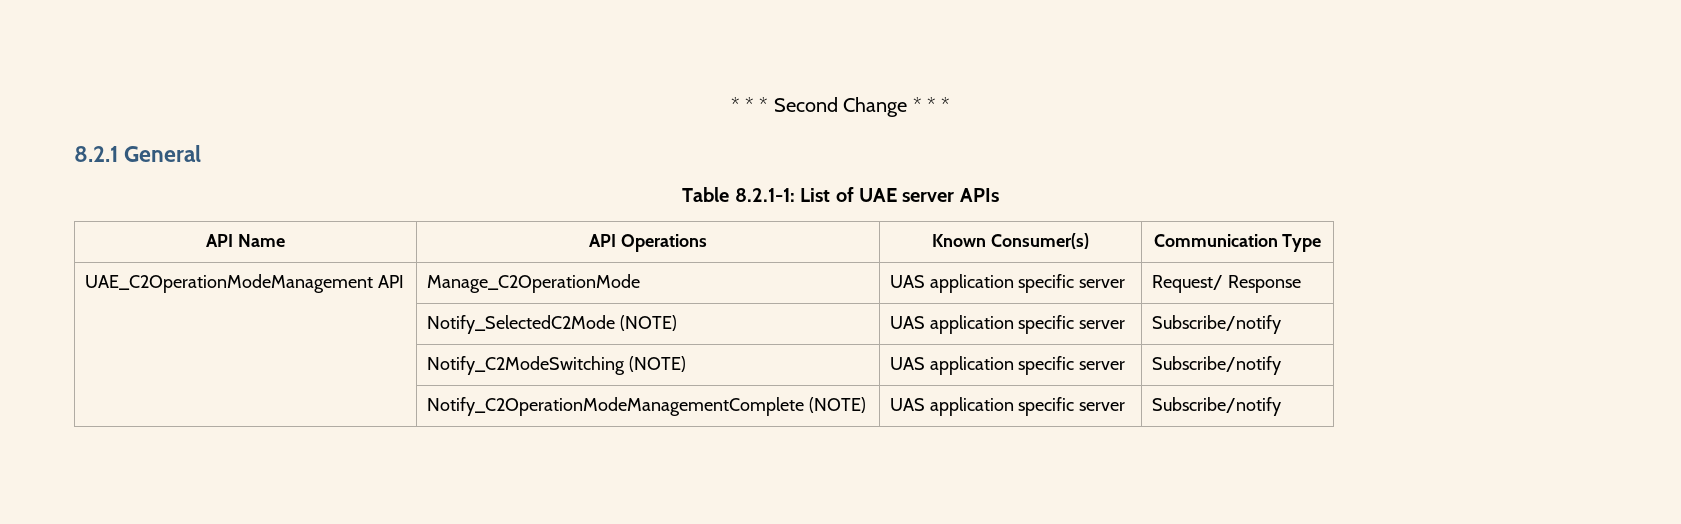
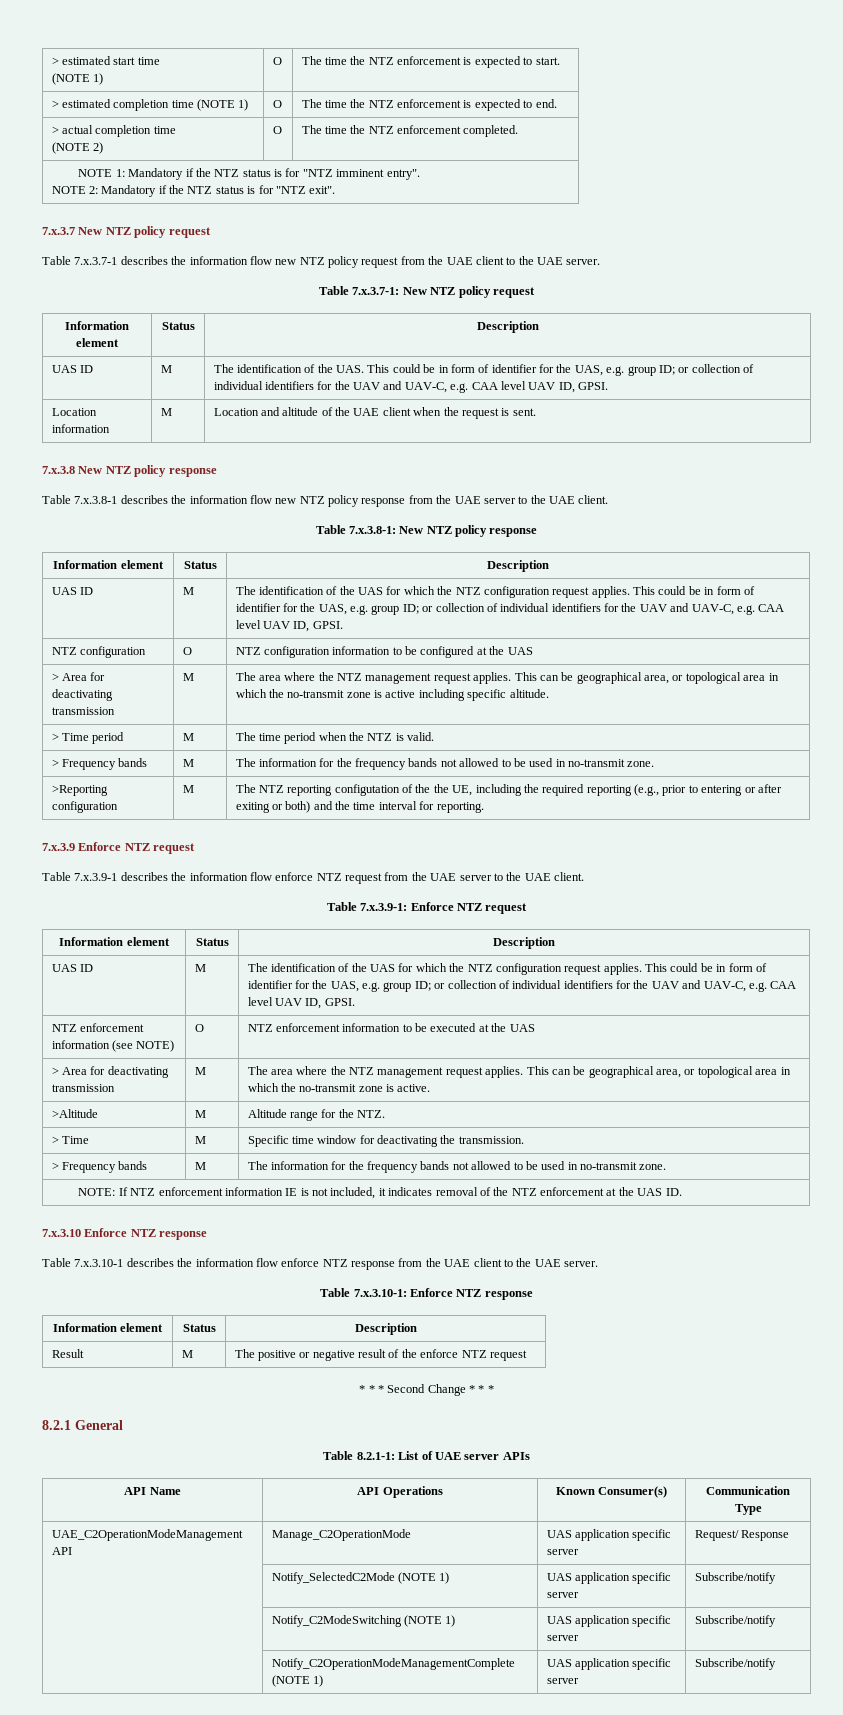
(730, 104) none -> [51,56,160,65] [51,73,103,85] [272,57,282,65] [301,56,560,68] [51,99,249,111] [272,100,282,108] [301,99,557,111] [51,125,176,137] [51,142,103,154] [272,126,282,134] [301,125,519,137] [78,168,420,180] [51,185,336,197] [42,226,211,238] [42,256,601,268] [319,286,535,298] [65,321,129,330] [76,338,119,347] [161,322,195,330] [476,321,539,333] [51,365,93,373] [160,365,172,373] [213,364,755,376] [213,381,609,393] [51,408,97,416] [51,424,110,433] [160,408,172,416] [213,407,536,419] [42,465,217,477] [42,495,609,507] [315,525,538,537] [53,560,164,569] [183,561,217,569] [487,560,549,572] [51,587,93,595] [182,587,194,595] [235,586,755,598] [235,603,785,615] [235,620,343,632] [51,646,146,658] [182,647,192,655] [235,646,533,658] [51,672,106,681] [51,689,113,701] [51,707,115,715] [182,673,194,681] [235,672,779,684] [235,689,549,701] [51,732,125,744] [182,733,194,741] [235,732,435,744] [51,758,148,770] [182,759,194,767] [235,758,655,770] [51,785,108,796] [51,801,118,813] [182,785,194,793] [235,784,782,796] [235,801,484,813] [42,842,196,854] [42,872,584,884] [326,902,528,914] [59,937,170,946] [195,938,229,946] [493,937,555,949] [51,964,93,972] [194,964,206,972] [247,963,767,975] [247,980,797,992] [247,997,355,1009] [51,1023,144,1032] [51,1040,175,1052] [194,1024,204,1032] [247,1023,535,1032] [51,1066,169,1078] [51,1084,115,1092] [194,1067,206,1075] [247,1066,791,1078] [247,1083,431,1092] [51,1109,98,1118] [194,1110,206,1118] [247,1109,386,1121] [51,1136,89,1144] [194,1136,206,1144] [247,1135,524,1147] [51,1161,148,1173] [194,1162,206,1170] [247,1161,667,1173] [78,1187,682,1199] [42,1228,208,1240] [42,1258,598,1270] [320,1288,533,1300] [52,1323,164,1332] [182,1324,216,1332] [354,1323,417,1335] [51,1349,84,1358] [181,1350,193,1358] [234,1349,527,1361] > estimated start time // (NOTE 1) | O | The time the NTZ enforcement is expected to start. // > estimated completion time (NOTE 1) | O | The time the NTZ enforcement is expected to end. // > actual completion time // (NOTE 2) | O | The time the NTZ enforcement completed. // NOTE 1: Mandatory if the NTZ status is for "NTZ imminent entry". // NOTE 2: Mandatory if the NTZ status is for "NTZ exit". // 7.x.3.7 New NTZ policy request // Table 7.x.3.7-1 describes the information flow new NTZ policy request from the UAE client to the UAE server. // Table 7.x.3.7-1: New NTZ policy request // Information element | Status | Description // UAS ID | M | The identification of the UAS. This could be in form of identifier for the UAS, e.g. group ID; or collection of individual identifiers for the UAV and UAV-C, e.g. CAA level UAV ID, GPSI. // Location information | M | Location and altitude of the UAE client when the request is sent. // 7.x.3.8 New NTZ policy response // Table 7.x.3.8-1 describes the information flow new NTZ policy response from the UAE server to the UAE client. // Table 7.x.3.8-1: New NTZ policy response // Information element | Status | Description // UAS ID | M | The identification of the UAS for which the NTZ configuration request applies. This could be in form of identifier for the UAS, e.g. group ID; or collection of individual identifiers for the UAV and UAV-C, e.g. CAA level UAV ID, GPSI. // NTZ configuration | O | NTZ configuration information to be configured at the UAS // > Area for deactivating transmission | M | The area where the NTZ management request applies. This can be geographical area, or topological area in which the no-transmit zone is active including specific altitude. // > Time period | M | The time period when the NTZ is valid. // > Frequency bands | M | The information for the frequency bands not allowed to be used in no-transmit zone. // >Reporting configuration | M | The NTZ reporting configutation of the the UE, including the required reporting (e.g., prior to entering or after exiting or both) and the time interval for reporting. // 7.x.3.9 Enforce NTZ request // Table 7.x.3.9-1 describes the information flow enforce NTZ request from the UAE server to the UAE client. // Table 7.x.3.9-1: Enforce NTZ request // Information element | Status | Description // UAS ID | M | The identification of the UAS for which the NTZ configuration request applies. This could be in form of identifier for the UAS, e.g. group ID; or collection of individual identifiers for the UAV and UAV-C, e.g. CAA level UAV ID, GPSI. // NTZ enforcement information (see NOTE) | O | NTZ enforcement information to be executed at the UAS // > Area for deactivating transmission | M | The area where the NTZ management request applies. This can be geographical area, or topological area in which the no-transmit zone is active. // >Altitude | M | Altitude range for the NTZ. // > Time | M | Specific time window for deactivating the transmission. // > Frequency bands | M | The information for the frequency bands not allowed to be used in no-transmit zone. // NOTE: If NTZ enforcement information IE is not included, it indicates removal of the NTZ enforcement at the UAS ID. // 7.x.3.10 Enforce NTZ response // Table 7.x.3.10-1 describes the information flow enforce NTZ response from the UAE client to the UAE server. // Table 7.x.3.10-1: Enforce NTZ response // Information element | Status | Description // Result | M | The positive or negative result of the enforce NTZ request //
[619,315,677,331] (NOTE) -> [397,1572,450,1584] (NOTE 1)
[628,356,686,372] (NOTE) -> [403,1615,456,1627] (NOTE 1)
[808,397,866,413] (NOTE) -> [271,1675,323,1687] (NOTE 1)

